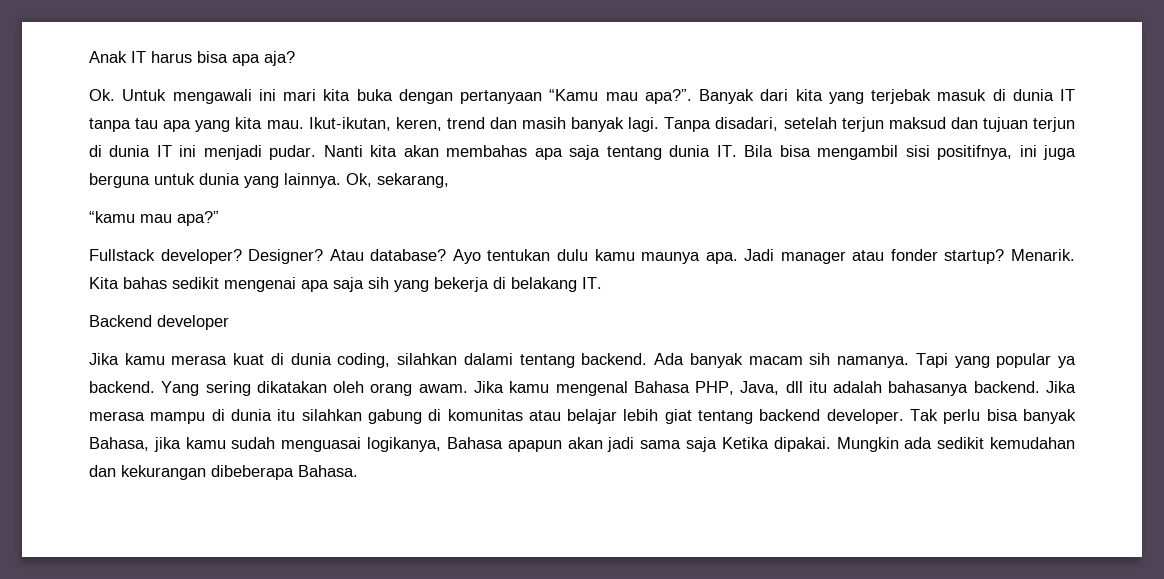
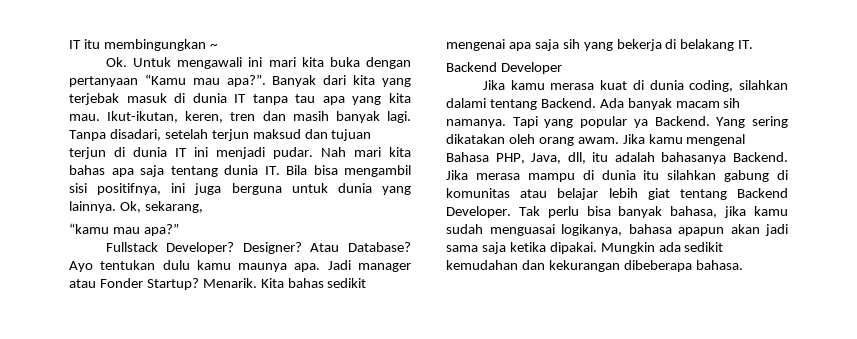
[89,51,295,66] Anak IT harus bisa apa aja? -> [69,39,218,51] IT itu membingungkan ~
[446,117,485,129] trend -> [230,112,256,121] tren
[323,145,528,157] Nanti kita akan membahas -> [321,147,411,157] [69,165,105,175] Nah mari kita bahas
[160,249,242,264] developer? -> [166,242,235,254] Developer?
[370,249,447,261] database? -> [348,242,411,252] Database?
[890,249,1005,264] fonder startup? -> [99,278,199,290] Fonder Startup?
[157,315,229,330] developer -> [500,62,562,74] Developer
[581,353,648,365] backend. -> [540,98,596,108] Backend.
[89,381,155,393] backend. -> [654,116,710,126] Backend.
[785,381,803,393] dll -> [567,152,586,164] dll,
[973,381,1040,393] backend. -> [733,152,788,162] Backend.
[759,409,904,424] backend developer. -> [737,188,788,198] [446,206,511,218] Backend Developer.
[89,437,149,451] Bahasa, -> [670,206,718,218] bahasa,
[446,437,503,449] Bahasa -> [628,224,672,234] bahasa
[721,437,769,449] Ketika -> [509,242,546,252] ketika
[298,465,358,477] Bahasa. -> [695,260,743,270] bahasa.

